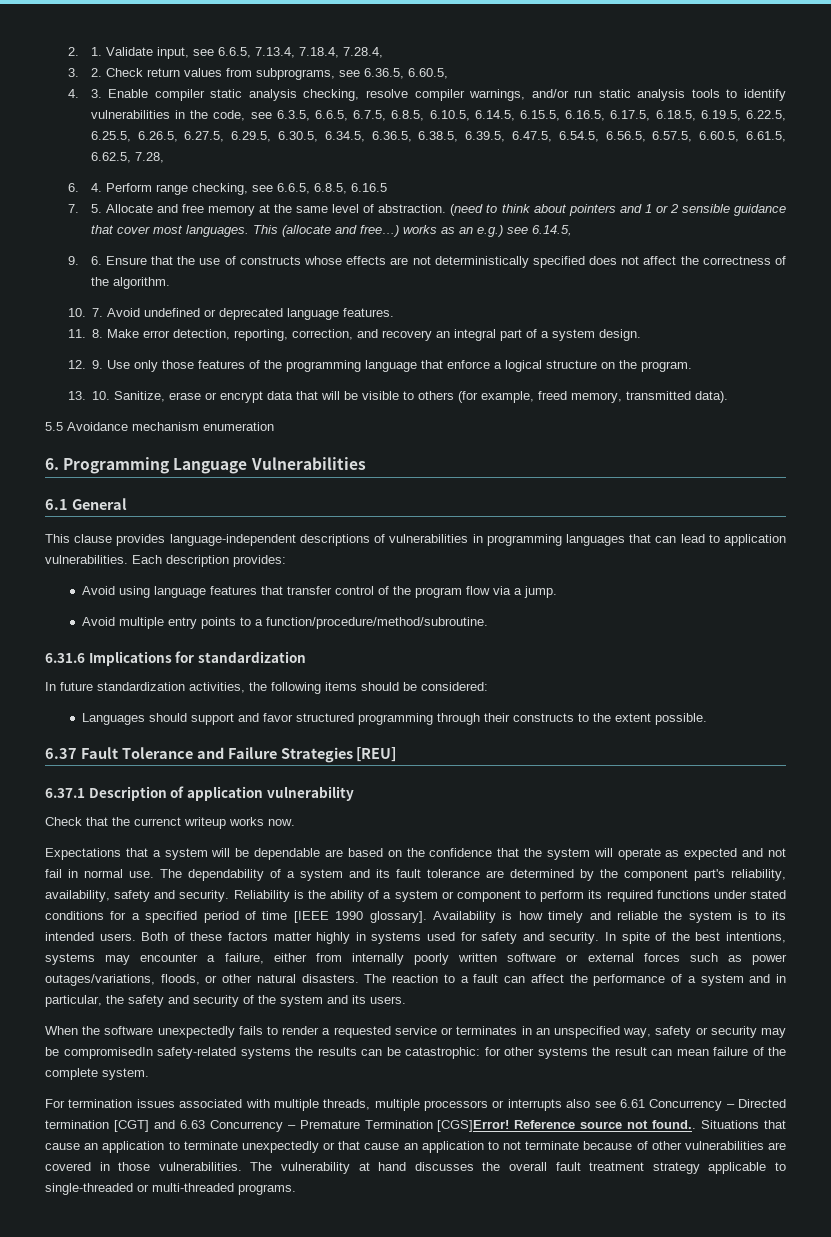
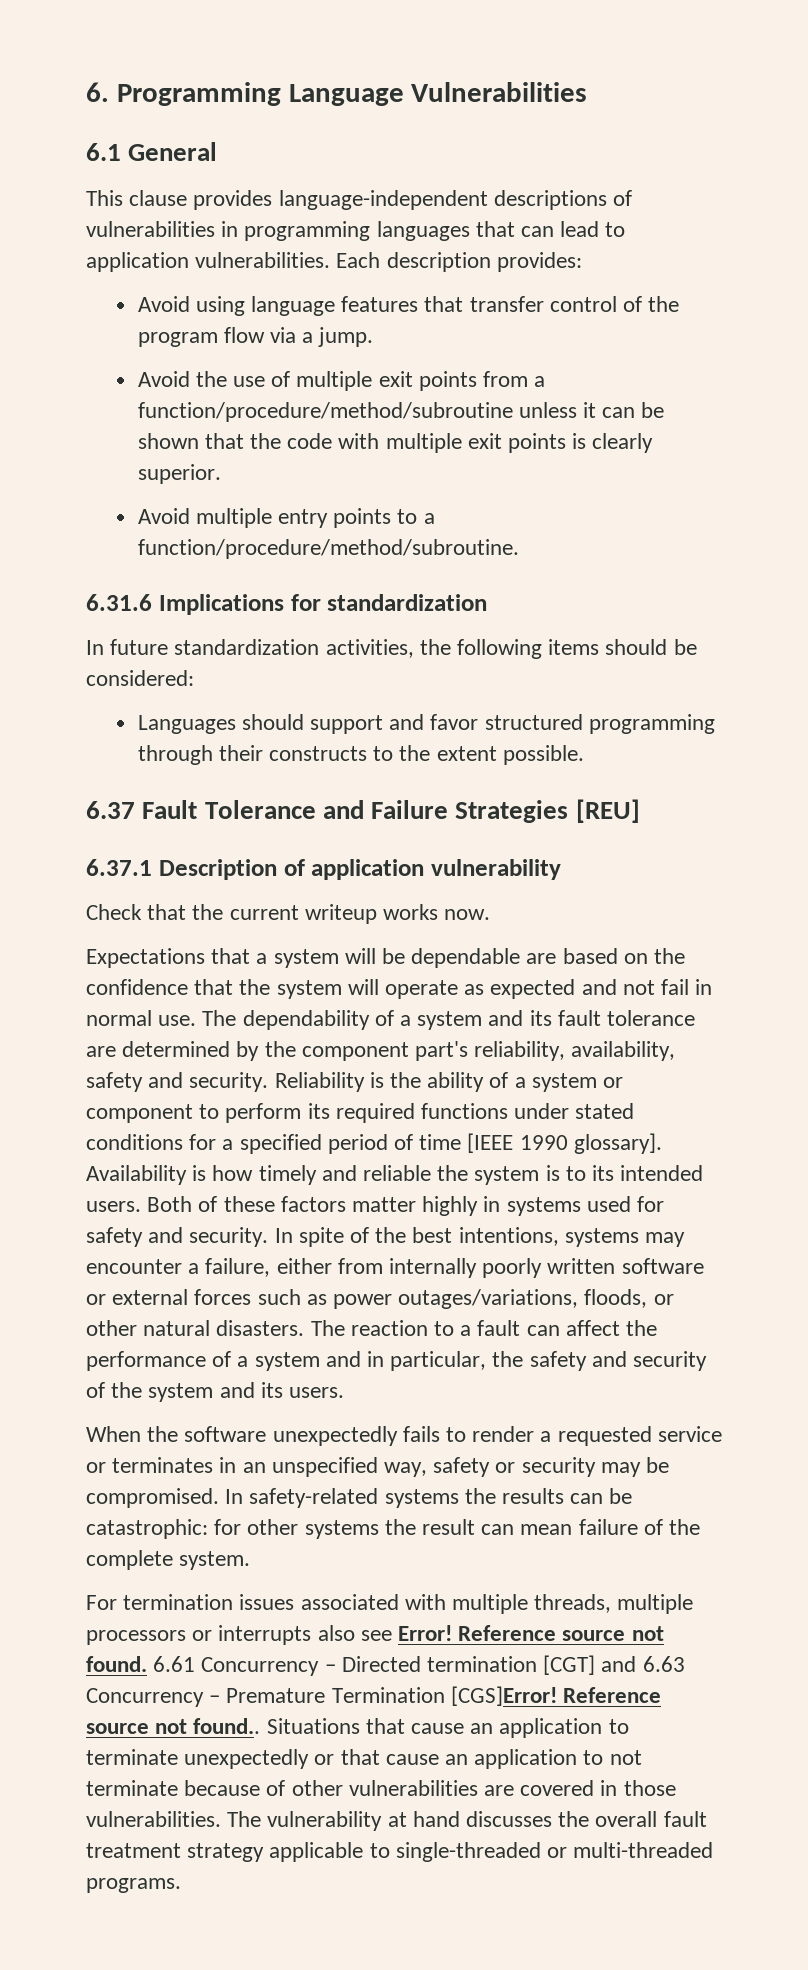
[67,47,383,59] [67,68,448,80] [67,89,786,101] [90,110,787,121] [90,131,786,142] [90,152,164,163] [67,183,387,195] [67,204,787,216] [90,225,572,237] [67,256,786,268] [90,277,170,289] [67,308,395,320] [67,329,642,341] [67,360,693,372] [67,391,729,403] [45,422,274,431] 2. 1. Validate input, see 6.6.5, 7.13.4, 7.18.4, 7.28.4, // 3. 2. Check return values from subprograms, see 6.36.5, 6.60.5, // 4. 3. Enable compiler static analysis checking, resolve compiler warnings, and/or run static analysis tools to identify vulnerabilities in the code, see 6.3.5, 6.6.5, 6.7.5, 6.8.5, 6.10.5, 6.14.5, 6.15.5, 6.16.5, 6.17.5, 6.18.5, 6.19.5, 6.22.5, 6.25.5, 6.26.5, 6.27.5, 6.29.5, 6.30.5, 6.34.5, 6.36.5, 6.38.5, 6.39.5, 6.47.5, 6.54.5, 6.56.5, 6.57.5, 6.60.5, 6.61.5, 6.62.5, 7.28, // 6. 4. Perform range checking, see 6.6.5, 6.8.5, 6.16.5 // 7. 5. Allocate and free memory at the same level of abstraction. (need to think about pointers and 1 or 2 sensible guidance that cover most languages. This (allocate and free…) works as an e.g.) see 6.14.5, // 9. 6. Ensure that the use of constructs whose effects are not deterministically specified does not affect the correctness of the algorithm. // 10. 7. Avoid undefined or deprecated language features. // 11. 8. Make error detection, reporting, correction, and recovery an integral part of a system design. // 12. 9. Use only those features of the programming language that enforce a logical structure on the program. // 13. 10. Sanitize, erase or encrypt data that will be visible to others (for example, freed memory, transmitted data). // 5.5 Avoidance mechanism enumeration // -> (86, 92) none
(558, 592) none -> [137,371,546,391] [137,402,665,422] [137,433,654,453] [137,464,221,484] // Avoid the use of multiple exit points from a function/procedure/method/subroutine unless it can be shown that the code with multiple exit points is clearly superior.
[134,817,181,826] currenct -> [229,905,299,920] current
[63,1047,153,1059] compromisedIn -> [86,1488,244,1508] compromised. In
(616, 1104) none -> [398,1625,664,1641] [86,1656,147,1672] Error! Reference source not found.

